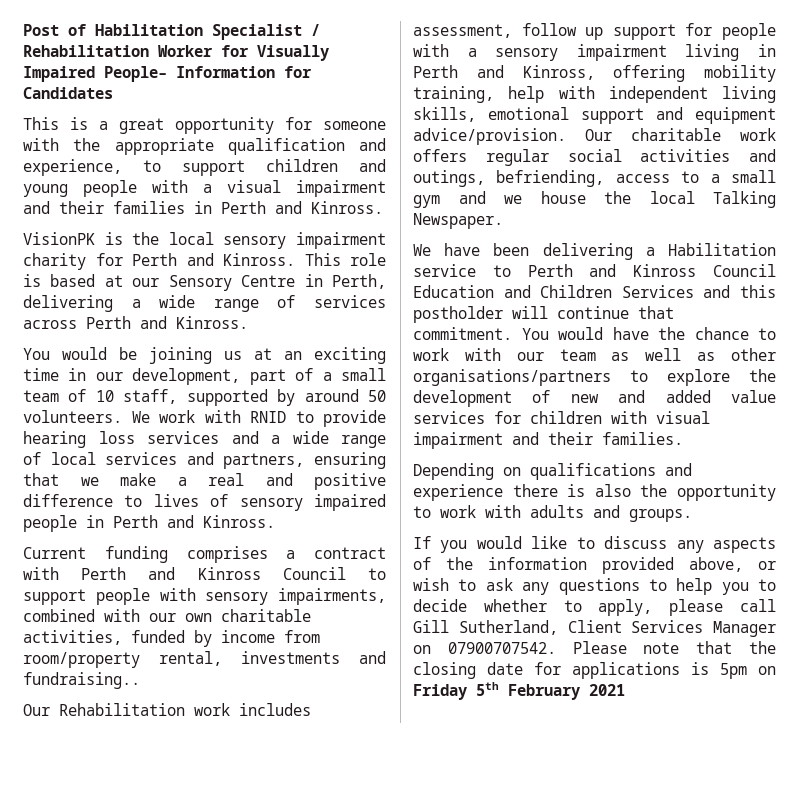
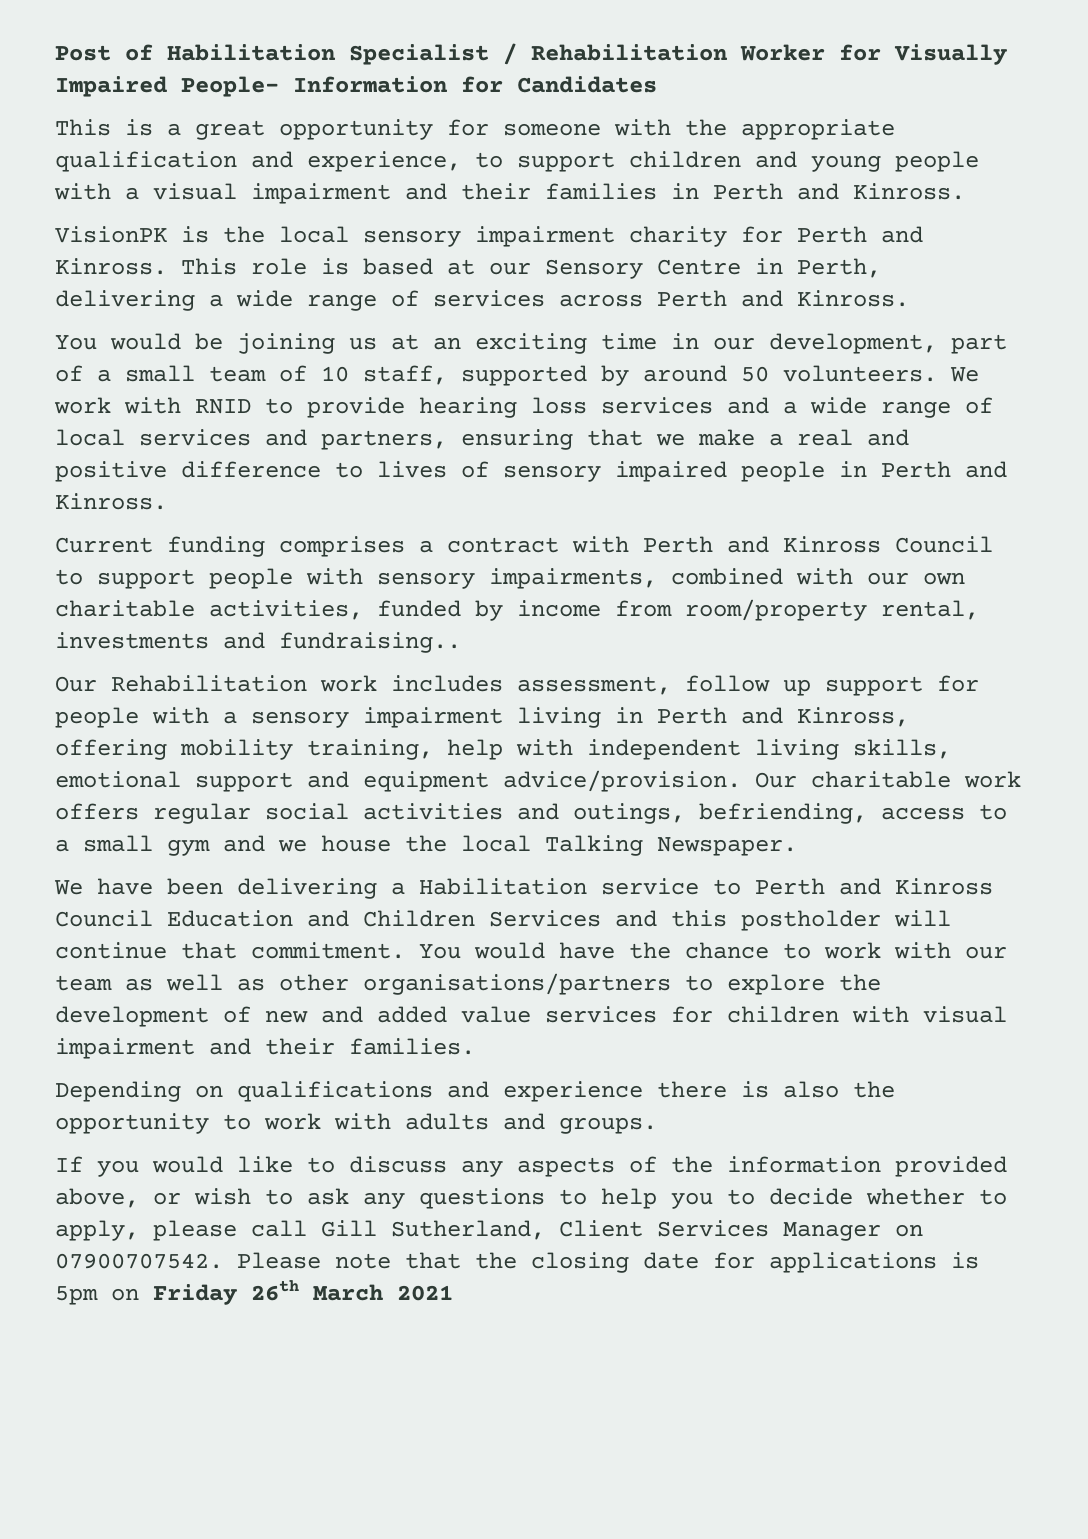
[476,682,580,700] 5th February -> [251,1280,383,1301] 26th March

